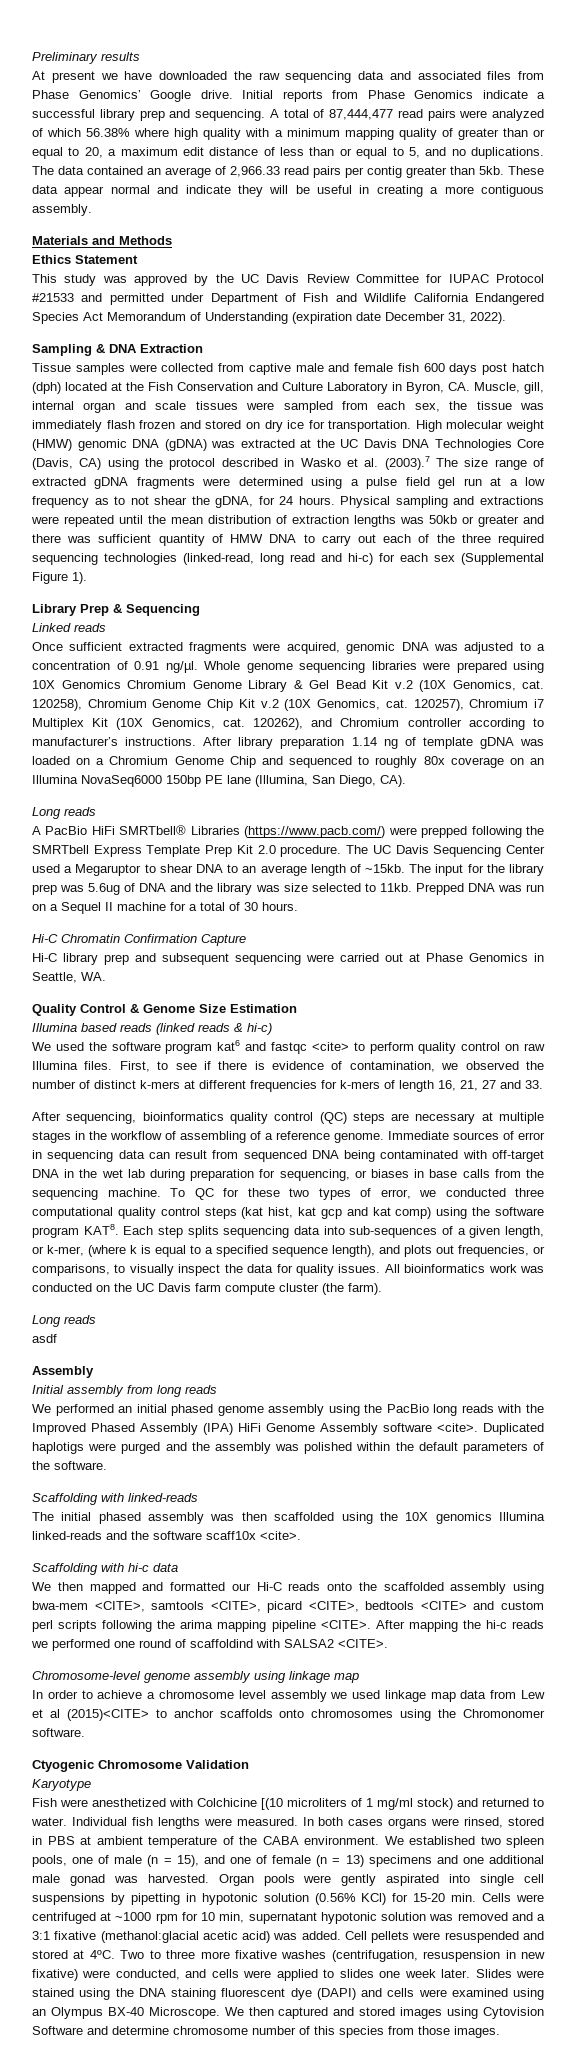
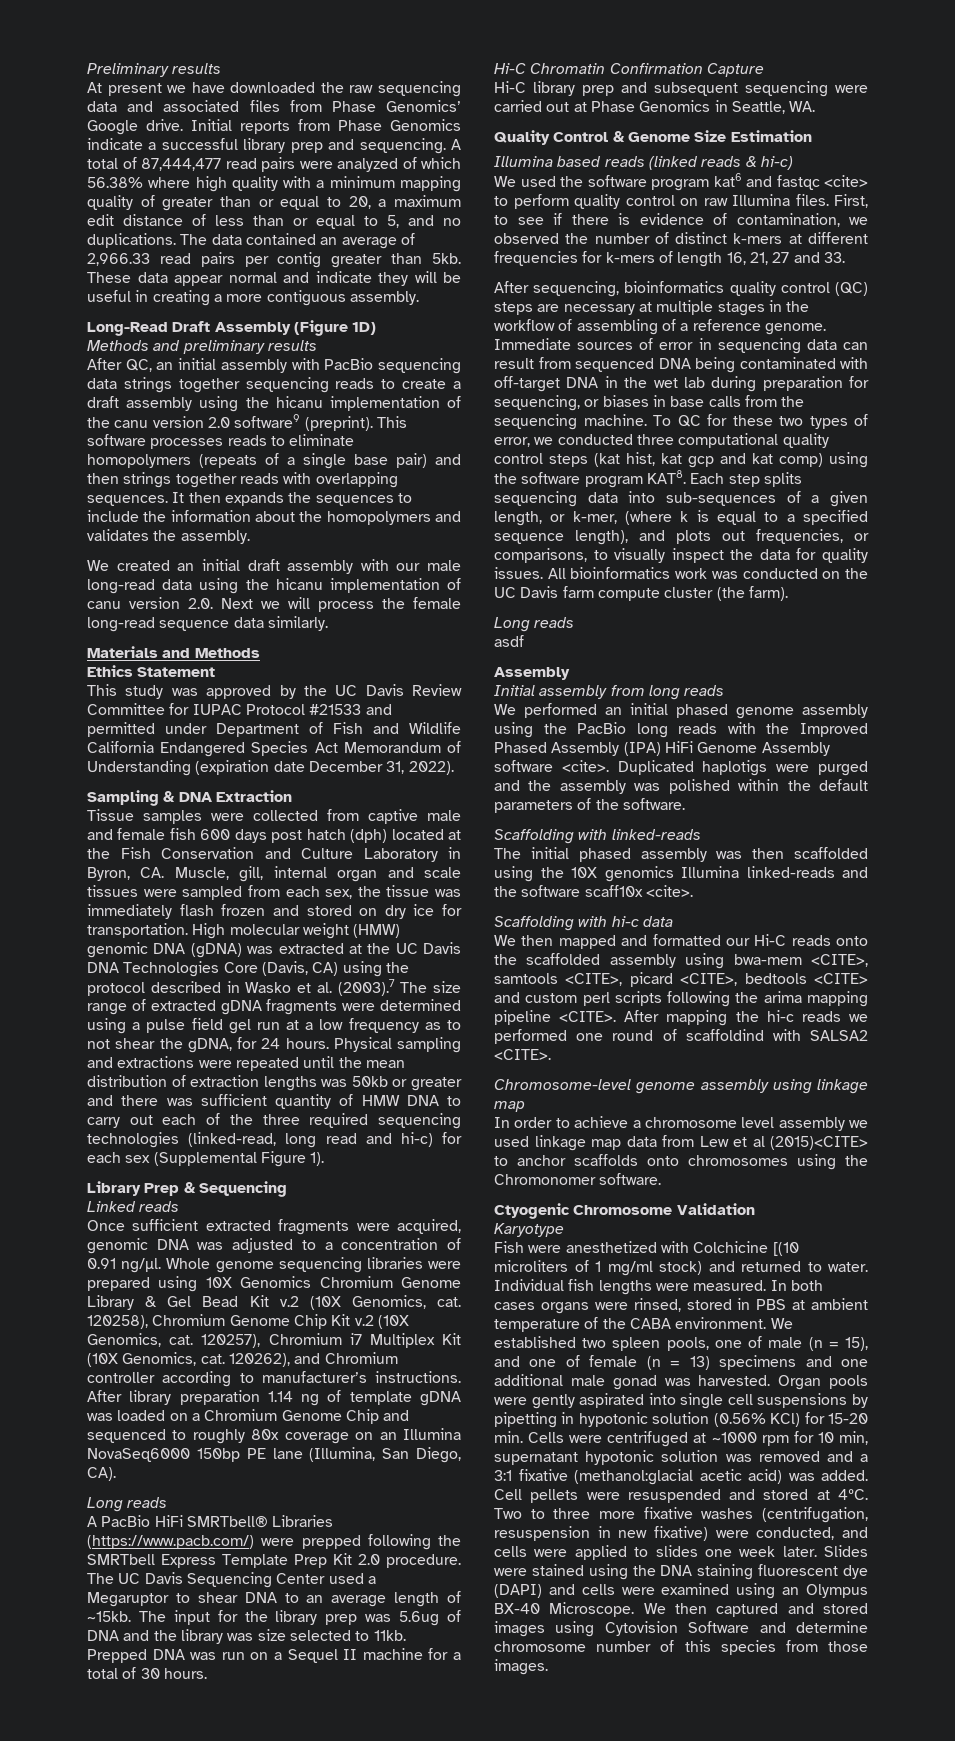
(92, 210) none -> [87,320,377,336] [87,340,317,354] [87,358,462,374] [87,377,461,393] [87,396,462,412] [87,414,407,431] [87,434,355,449] [87,453,461,469] [87,472,398,488] [87,492,412,506] [87,510,462,525] [87,529,250,544] [87,559,461,574] [87,578,461,594] [87,597,461,612] [87,616,328,632] // Long-Read Draft Assembly (Figure 1D) // Methods and preliminary results // After QC, an initial assembly with PacBio sequencing data strings together sequencing reads to create a draft assembly using the hicanu implementation of the canu version 2.0 software9 (preprint). This software processes reads to eliminate homopolymers (repeats of a single base pair) and then strings together reads with overlapping sequences. It then expands the sequences to include the information about the homopolymers and validates the assembly. // We created an initial draft assembly with our male long-read data using the hicanu implementation of canu version 2.0. Next we will process the female long-read sequence data similarly.

